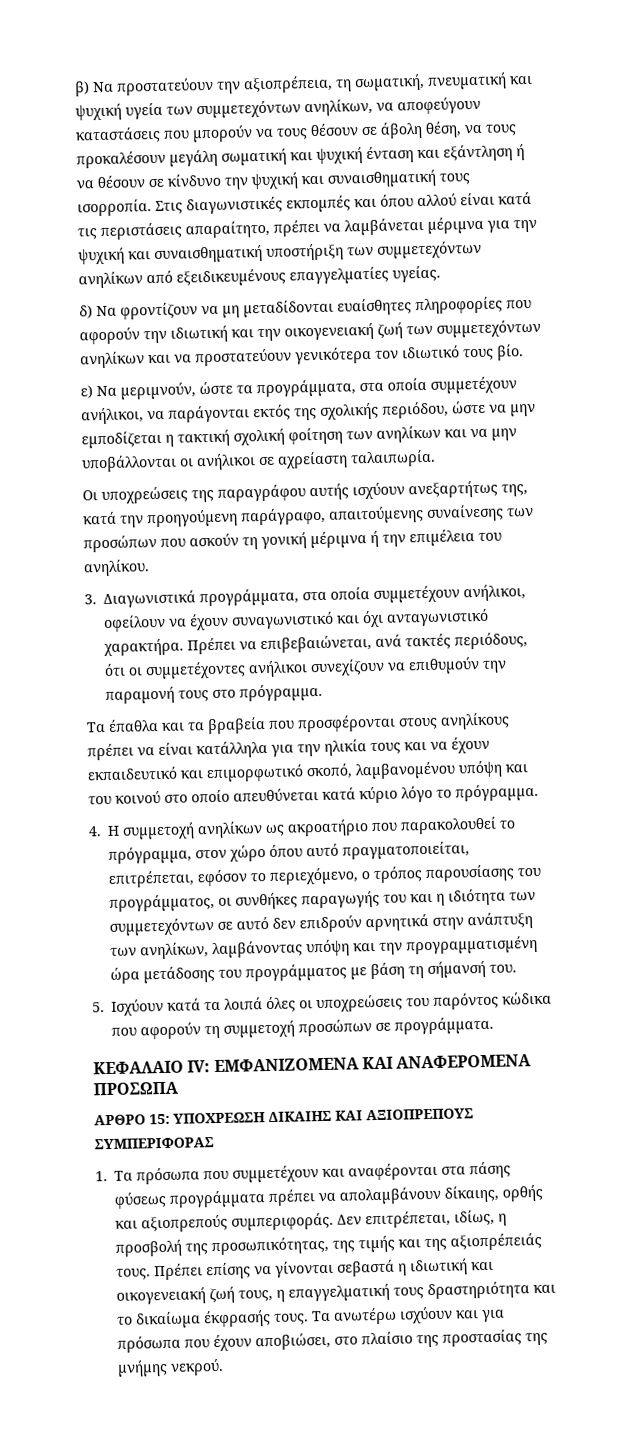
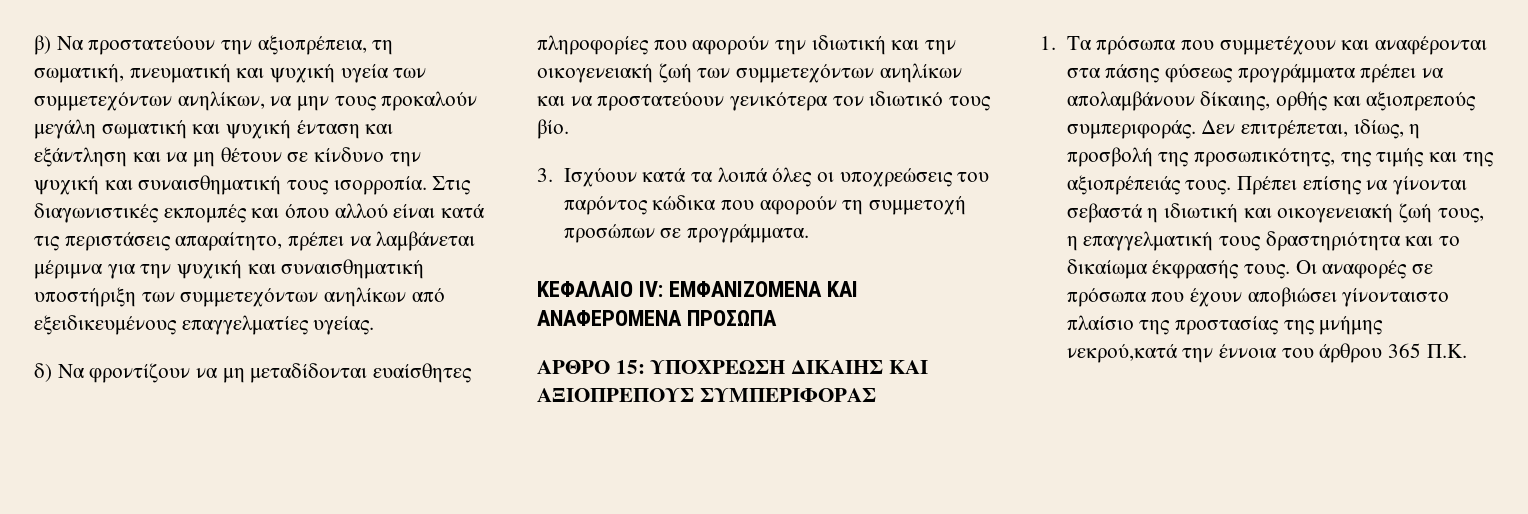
[397,96,481,115] [75,121,517,144] [76,150,166,169] αποφεύγουν καταστάσεις που μπορούν να τους θέσουν σε άβολη θέση, να τους προκαλέσουν -> [297,91,478,111] μην τους προκαλούν
[516,144,525,161] [76,175,145,189] ή να θέσουν -> [132,147,282,167] και να μη θέτουν
[80,376,517,400] [81,400,536,425] [81,425,517,449] [81,449,436,473] [82,480,528,505] [83,504,534,528] [83,529,502,553] [83,559,150,577] [84,584,526,609] [103,608,489,633] [103,632,528,657] [104,657,507,680] [105,683,323,704] [86,712,510,735] [87,736,490,761] [87,760,528,783] [88,783,539,805] [88,816,516,840] [108,841,470,864] [108,864,541,888] [109,888,536,912] [109,912,533,936] [110,935,538,960] [110,960,517,984] [92,1002,105,1013] ε) Να μεριμνούν, ώστε τα προγράμματα, στα οποία συμμετέχουν ανήλικοι, να παράγονται εκτός της σχολικής περιόδου, ώστε να μην εμποδίζεται η τακτική σχολική φοίτηση των ανηλίκων και να μην υποβάλλονται οι ανήλικοι σε αχρείαστη ταλαιπωρία. // Οι υποχρεώσεις της παραγράφου αυτής ισχύουν ανεξαρτήτως της, κατά την προηγούμενη παράγραφο, απαιτούμενης συναίνεσης των προσώπων που ασκούν τη γονική μέριμνα ή την επιμέλεια του ανηλίκου. // 3. Διαγωνιστικά προγράμματα, στα οποία συμμετέχουν ανήλικοι, οφείλουν να έχουν συναγωνιστικό και όχι ανταγωνιστικό χαρακτήρα. Πρέπει να επιβεβαιώνεται, ανά τακτές περιόδους, ότι οι συμμετέχοντες ανήλικοι συνεχίζουν να επιθυμούν την παραμονή τους στο πρόγραμμα. // Τα έπαθλα και τα βραβεία που προσφέρονται στους ανηλίκους πρέπει να είναι κατάλληλα για την ηλικία τους και να έχουν εκπαιδευτικό και επιμορφωτικό σκοπό, λαμβανομένου υπόψη και του κοινού στο οποίο απευθύνεται κατά κύριο λόγο το πρόγραμμα. // 4. Η συμμετοχή ανηλίκων ως ακροατήριο που παρακολουθεί το πρόγραμμα, στον χώρο όπου αυτό πραγματοποιείται, επιτρέπεται, εφόσον το περιεχόμενο, ο τρόπος παρουσίασης του προγράμματος, οι συνθήκες παραγωγής του και η ιδιότητα των συμμετεχόντων σε αυτό δεν επιδρούν αρνητικά στην ανάπτυξη των ανηλίκων, λαμβάνοντας υπόψη και την προγραμματισμένη ώρα μετάδοσης του προγράμματος με βάση τη σήμανσή του. // 5. -> [537,168,553,182] 3.
[211,1236,329,1256] προσωπικότητας, -> [1193,148,1335,167] προσωπικότητς,
[311,1306,505,1325] Τα ανωτέρω ισχύουν και για -> [1295,260,1433,279] Οι αναφορές σε
[255,1332,358,1351] αποβιώσει, στο -> [1247,287,1450,307] αποβιώσει γίνονταιστο
[170,1358,224,1376] νεκρού. -> [1066,343,1467,363] νεκρού,κατά την έννοια του άρθρου 365 Π.Κ.

